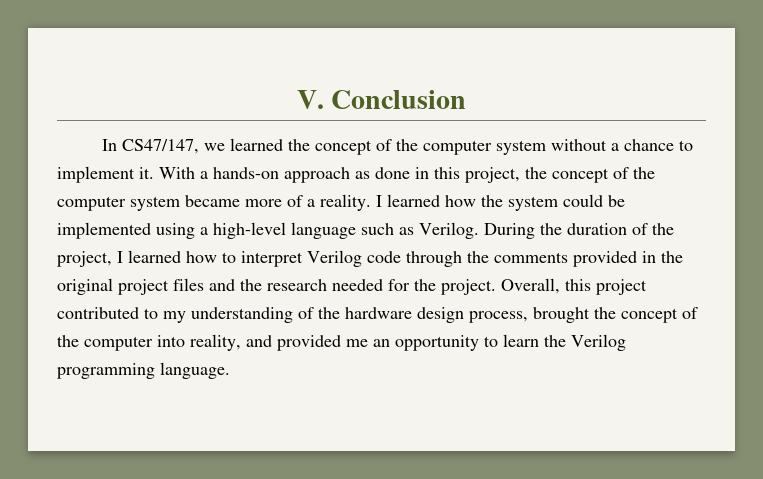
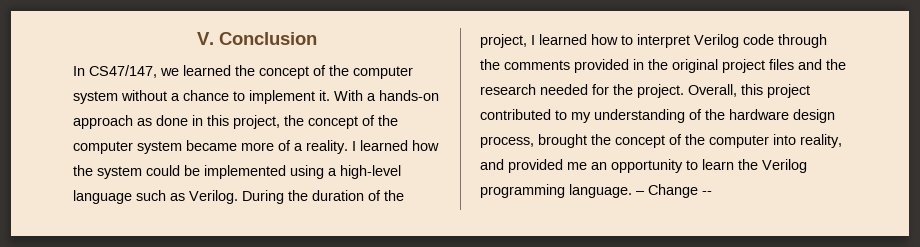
(230, 370) none -> [636,184,712,198] – Change --

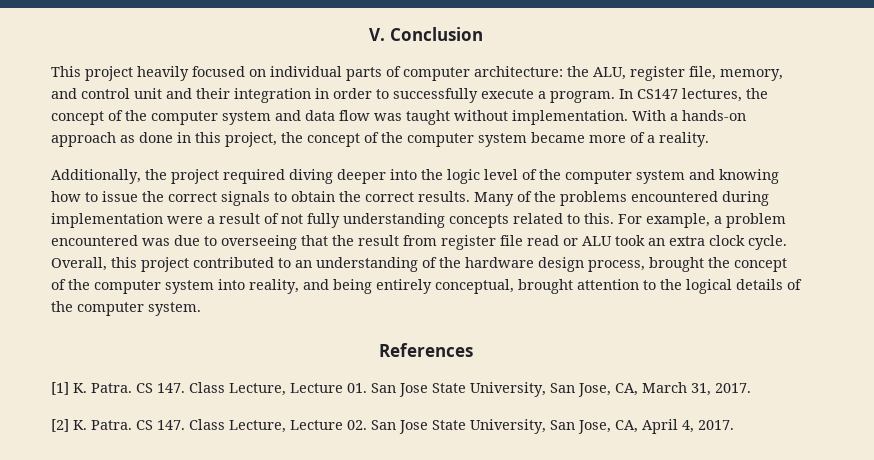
[73,65,413,79] [73,90,330,104] In CS47/147, we learned the concept of the computer system without a chance to implement it. -> [51,66,783,81] [51,88,768,103] [51,110,628,125] This project heavily focused on individual parts of computer architecture: the ALU, register file, memory, and control unit and their integration in order to successfully execute a program. In CS147 lectures, the concept of the computer system and data flow was taught without implementation.
[352,140,439,151] [73,165,401,179] [73,190,404,204] [480,34,827,48] [480,59,846,73] [480,84,684,98] I learned how the system could be implemented using a high-level language such as Verilog. During the duration of the project, I learned how to interpret Verilog code through the comments provided in the original project files and the research needed for the project. -> [51,169,779,184] [51,191,769,206] [51,213,786,228] [51,235,787,250] // Additionally, the project required diving deeper into the logic level of the computer system and knowing how to issue the correct signals to obtain the correct results. Many of the problems encountered during implementation were a result of not fully understanding concepts related to this. For example, a problem encountered was due to overseeing that the result from register file read or ALU took an extra clock cycle.
[571,112,591,123] my -> [295,260,312,268] an
(769, 141) none -> [165,280,214,294] system
[508,159,807,173] [480,184,712,198] provided me an opportunity to learn the Verilog programming language. – Change -- -> [333,279,802,294] [51,301,201,316] [379,343,473,357] [51,382,751,397] [51,419,734,434] being entirely conceptual, brought attention to the logical details of the computer system. // References // [1] K. Patra. CS 147. Class Lecture, Lecture 01. San Jose State University, San Jose, CA, March 31, 2017. // [2] K. Patra. CS 147. Class Lecture, Lecture 02. San Jose State University, San Jose, CA, April 4, 2017.

